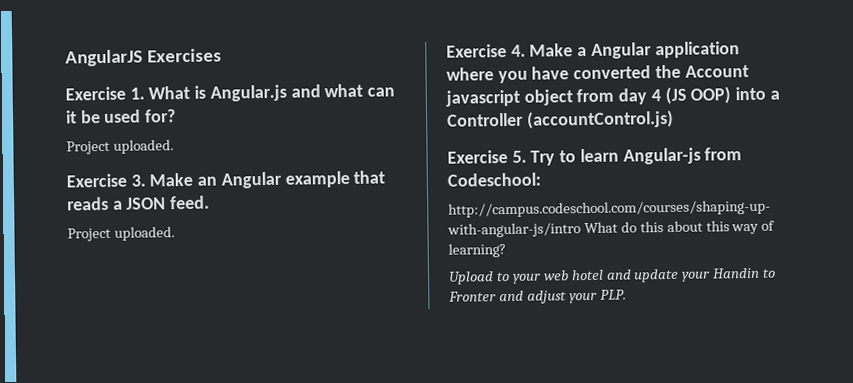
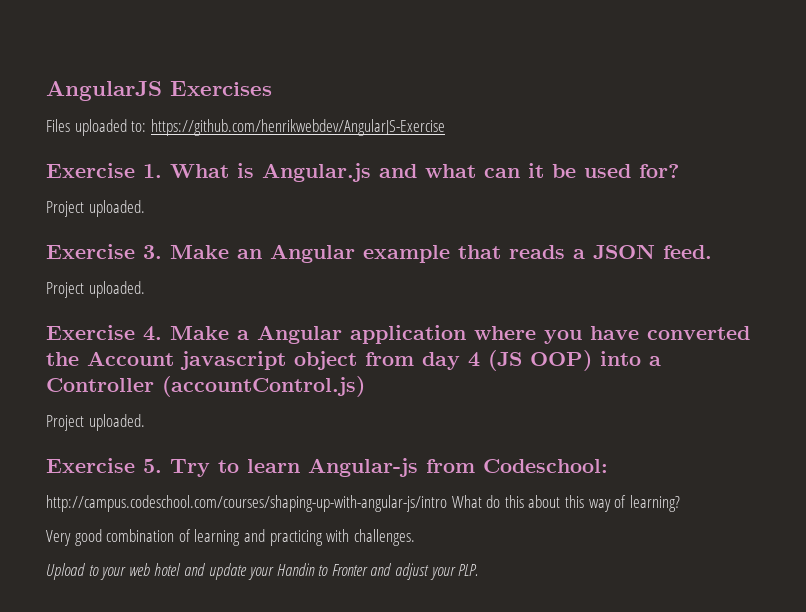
(222, 55) none -> [46,119,445,136] // Files uploaded to: https://github.com/henrikwebdev/AngularJS-Exercise
(674, 119) none -> [46,414,145,431] // Project uploaded.
(506, 250) none -> [46,529,415,546] // Very good combination of learning and practicing with challenges.

